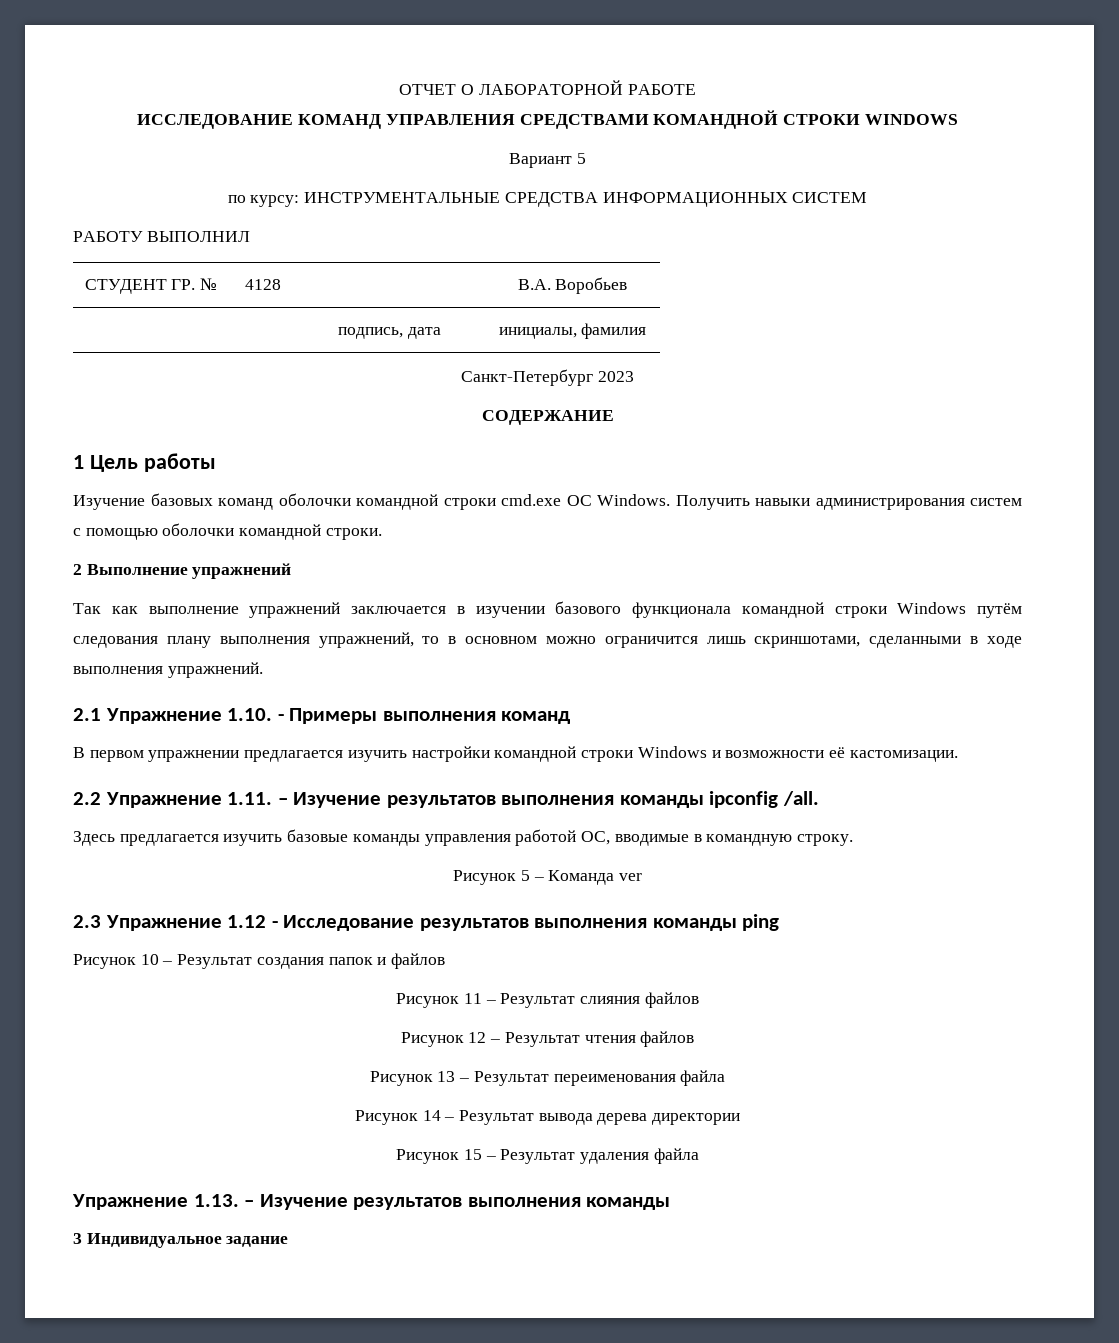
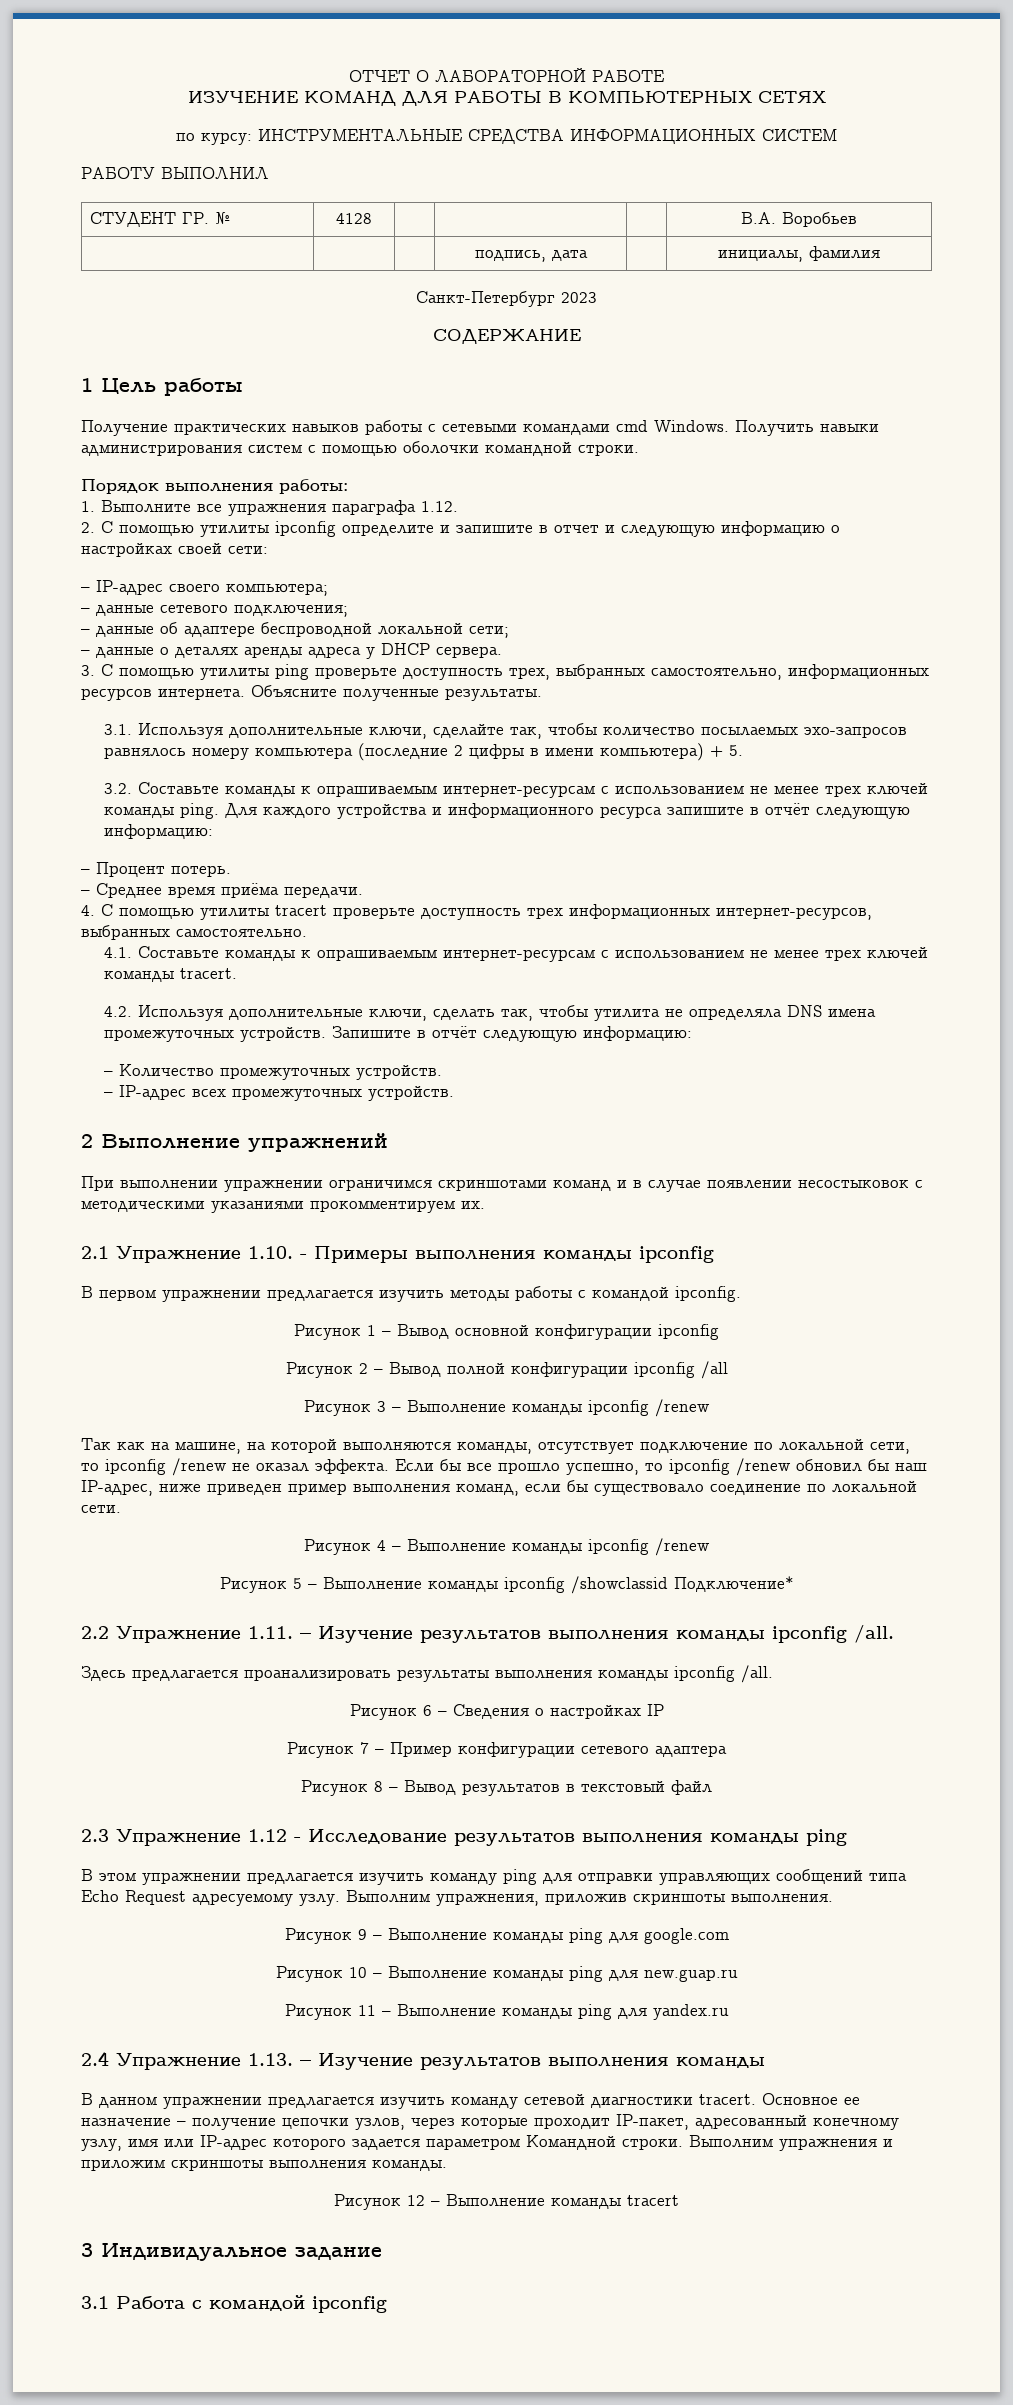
[137,110,958,129] [509,153,586,168] ИССЛЕДОВАНИЕ КОМАНД УПРАВЛЕНИЯ СРЕДСТВАМИ КОМАНДНОЙ СТРОКИ WINDOWS // Вариант 5 -> [187,91,826,106] ИЗУЧЕНИЕ КОМАНД ДЛЯ РАБОТЫ В КОМПЬЮТЕРНЫХ СЕТЯХ
[73,493,592,510] Изучение базовых команд оболочки командной строки cmd.exe ОС -> [81,420,648,436] Получение практических навыков работы с сетевыми командами cmd
[73,563,292,579] [73,601,1022,618] [73,632,1022,648] [73,662,263,678] 2 Выполнение упражнений // Так как выполнение упражнений заключается в изучении базового функционала командной строки Windows путём следования плану выполнения упражнений, то в основном можно ограничится лишь скриншотами, сделанными в ходе выполнения упражнений. -> [81,479,348,494] [81,500,458,516] [81,521,840,537] [81,543,268,557] [81,580,328,596] [81,605,348,617] [81,622,509,638] [81,643,502,659] [81,664,929,680] [81,685,542,701] [103,723,907,739] [103,743,743,761] [103,782,928,798] [103,803,910,819] [103,824,213,839] [81,862,231,877] [81,883,363,898] [81,904,872,920] [81,925,307,940] [103,946,928,962] [103,968,237,982] [103,1005,876,1021] [103,1026,692,1042] [103,1064,442,1080] [103,1085,454,1101] [81,1133,388,1152] [81,1176,923,1192] [81,1200,485,1213] Порядок выполнения работы: // 1. Выполните все упражнения параграфа 1.12. // 2. С помощью утилиты ipconfig определите и запишите в отчет и следующую информацию о настройках своей сети: // – IP-адрес своего компьютера; // – данные сетевого подключения; // – данные об адаптере беспроводной локальной сети; // – данные о деталях аренды адреса у DHCP сервера. // 3. С помощью утилиты ping проверьте доступность трех, выбранных самостоятельно, информационных ресурсов интернета. Объясните полученные результаты. // 3.1. Используя дополнительные ключи, сделайте так, чтобы количество посылаемых эхо-запросов равнялось номеру компьютера (последние 2 цифры в имени компьютера) + 5. // 3.2. Составьте команды к опрашиваемым интернет-ресурсам с использованием не менее трех ключей команды ping. Для каждого устройства и информационного ресурса запишите в отчёт следующую информацию: // – Процент потерь. // – Среднее время приёма передачи. // 4. С помощью утилиты tracert проверьте доступность трех информационных интернет-ресурсов, выбранных самостоятельно. // 4.1. Составьте команды к опрашиваемым интернет-ресурсам с использованием не менее трех ключей команды tracert. // 4.2. Используя дополнительные ключи, сделать так, чтобы утилита не определяла DNS имена промежуточных устройств. Запишите в отчёт следующую информацию: // – Количество промежуточных устройств. // – IP-адрес всех промежуточных устройств. // 2 Выполнение упражнений // При выполнении упражнении ограничимся скриншотами команд и в случае появлении несостыковок с методическими указаниями прокомментируем их.
[501,711,571,724] команд -> [543,1246,714,1263] команды ipconfig
[411,746,958,762] настройки командной строки Windows и возможности её кастомизации. -> [450,1286,741,1302] [294,1324,719,1340] [285,1361,728,1379] [304,1399,710,1417] [81,1438,910,1454] [81,1458,927,1476] [81,1480,917,1496] [81,1505,121,1513] [304,1538,710,1556] [219,1576,794,1594] методы работы с командой ipconfig. // Рисунок 1 – Вывод основной конфигурации ipconfig // Рисунок 2 – Вывод полной конфигурации ipconfig /all // Рисунок 3 – Выполнение команды ipconfig /renew // Так как на машине, на которой выполняются команды, отсутствует подключение по локальной сети, то ipconfig /renew не оказал эффекта. Если бы все прошло успешно, то ipconfig /renew обновил бы наш IP-адрес, ниже приведен пример выполнения команд, если бы существовало соединение по локальной сети. // Рисунок 4 – Выполнение команды ipconfig /renew // Рисунок 5 – Выполнение команды ipconfig /showclassid Подключение*
[223,829,853,846] [453,870,642,885] изучить базовые команды управления работой ОС, вводимые в командную строку. // Рисунок 5 – Команда ver -> [244,1665,773,1683] [349,1704,664,1720] [287,1742,727,1758] [301,1780,712,1796] проанализировать результаты выполнения команды ipconfig /all. // Рисунок 6 – Cведения о настройках IP // Рисунок 7 – Пример конфигурации сетевого адаптера // Рисунок 8 – Вывод результатов в текстовый файл
[73,953,446,969] [396,992,699,1008] [400,1031,695,1047] [369,1070,726,1086] [354,1110,741,1125] [396,1148,699,1164] Рисунок 10 – Результат создания папок и файлов // Рисунок 11 – Результат слияния файлов // Рисунок 12 – Результат чтения файлов // Рисунок 13 – Результат переименования файла // Рисунок 14 – Результат вывода дерева директории // Рисунок 15 – Результат удаления файла // -> [81,1869,907,1885] [81,1890,833,1906] [284,1928,729,1944] [275,1966,738,1982] [284,2004,729,2020] [81,2051,109,2066] В этом упражнении предлагается изучить команду ping для отправки управляющих сообщений типа Echo Request адресуемому узлу. Выполним упражнения, приложив скриншоты выполнения. // Рисунок 9 – Выполнение команды ping для google.com // Рисунок 10 – Выполнение команды ping для new.guap.ru // Рисунок 11 – Выполнение команды ping для yandex.ru // 2.4
[73,1233,289,1248] 3 Индивидуальное задание -> [81,2093,860,2109] [81,2114,899,2130] [81,2135,893,2151] [81,2159,447,2171] [334,2194,679,2210] [81,2243,382,2261] [81,2295,387,2313] В данном упражнении предлагается изучить команду сетевой диагностики tracert. Основное ее назначение – получение цепочки узлов, через которые проходит IP-пакет, адресованный конечному узлу, имя или IP-адрес которого задается параметром Командной строки. Выполним упражнения и приложим скриншоты выполнения команды. // Рисунок 12 – Выполнение команды tracert // 3 Индивидуальное задание // 3.1 Работа с командой ipconfig

